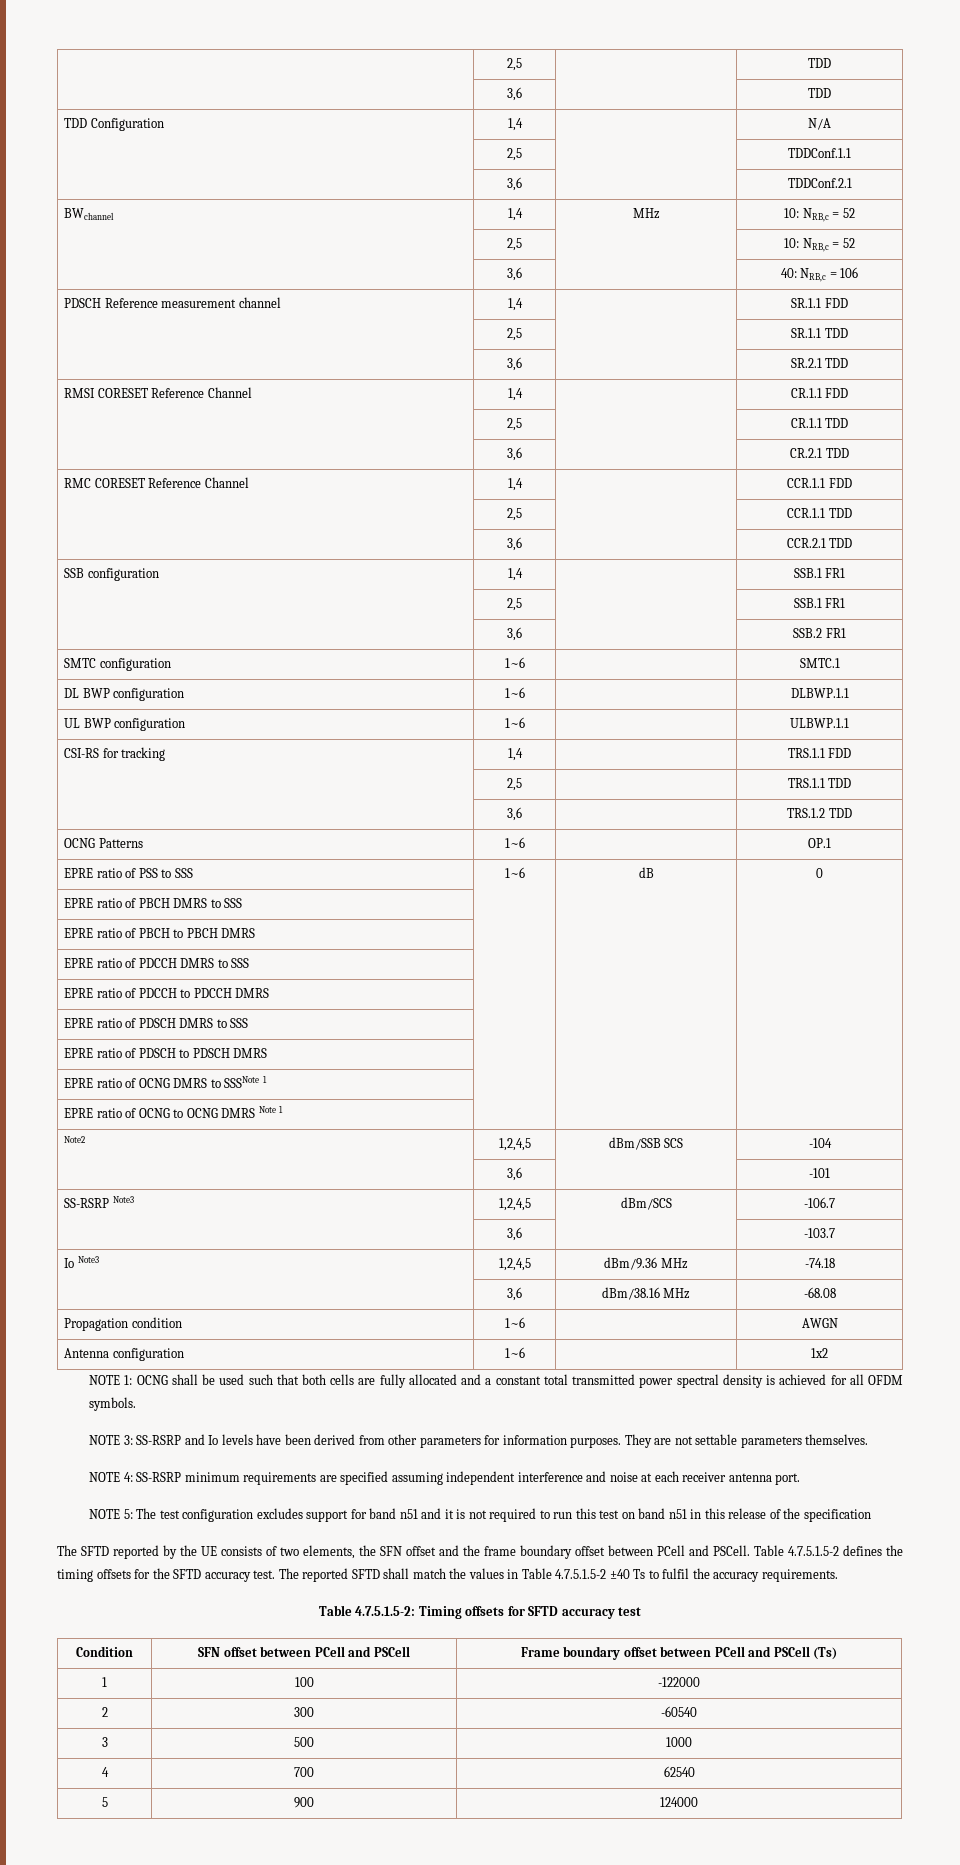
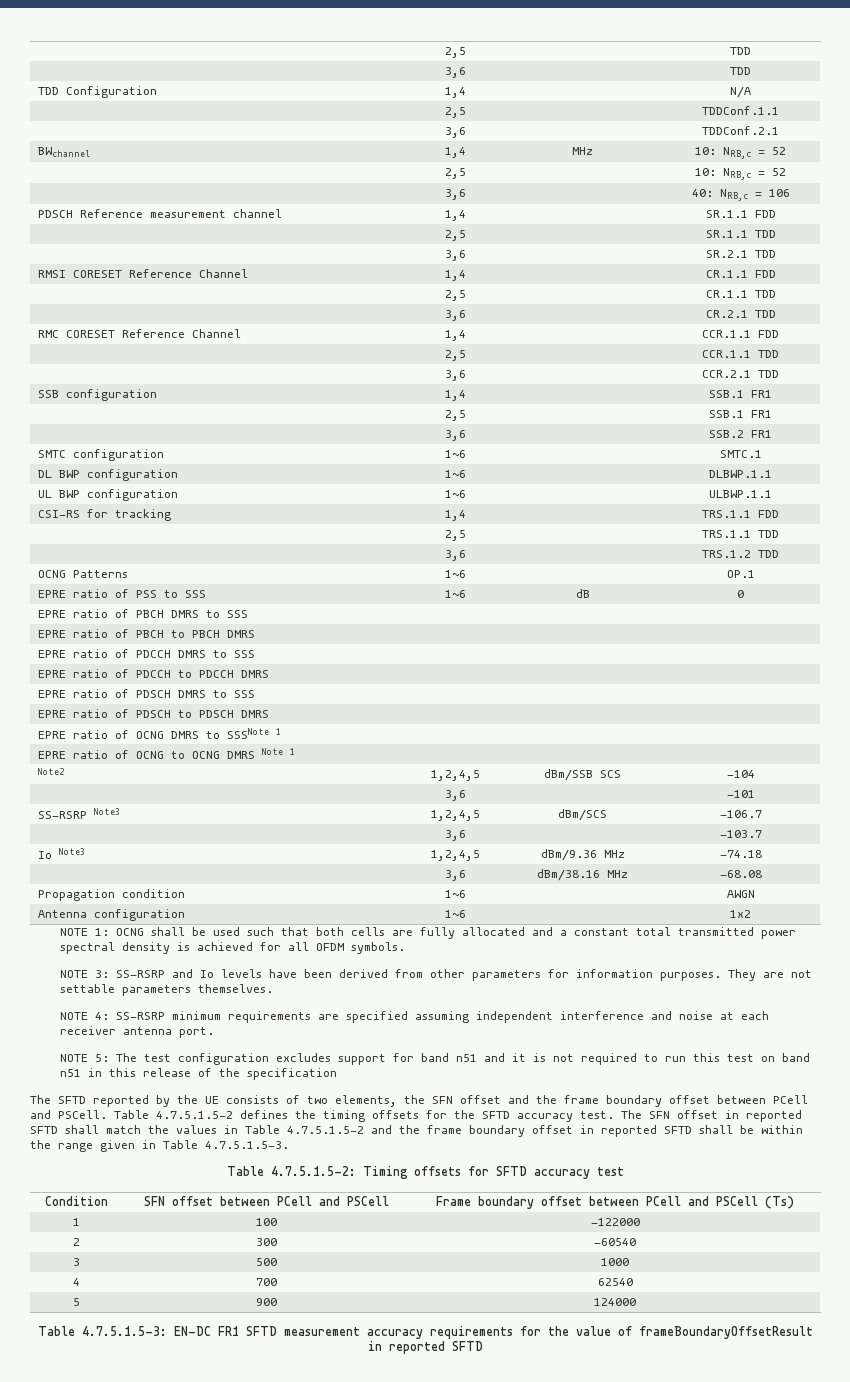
(299, 1573) none -> [649,1110,739,1119] SFN offset in
[609,1568,838,1582] ±40 Ts to fulfil the accuracy requirements. -> [371,1125,803,1137] [30,1140,289,1152] and the frame boundary offset in reported SFTD shall be within the range given in Table 4.7.5.1.5-3.
(698, 1802) none -> [38,1326,813,1339] [368,1341,483,1354] // Table 4.7.5.1.5-3: EN-DC FR1 SFTD measurement accuracy requirements for the value of frameBoundaryOffsetResult in reported SFTD

